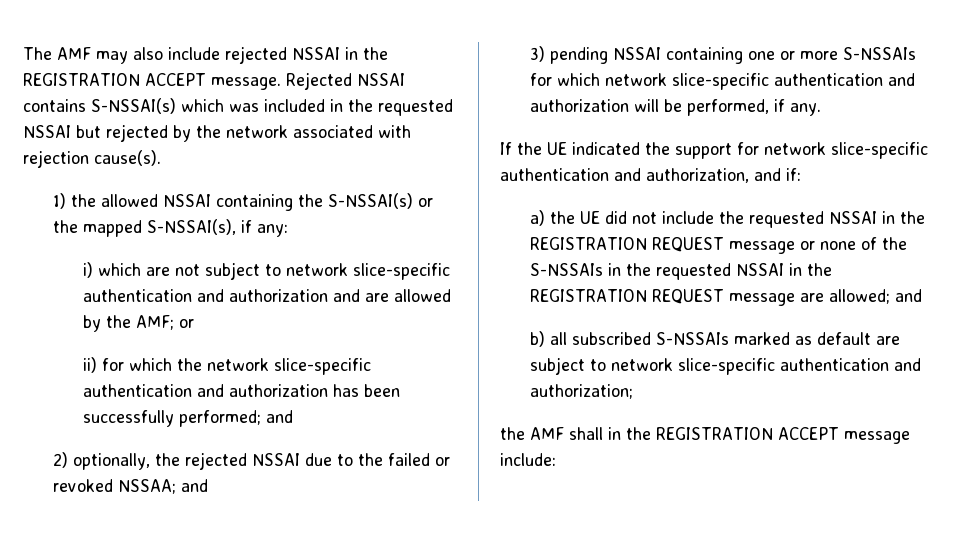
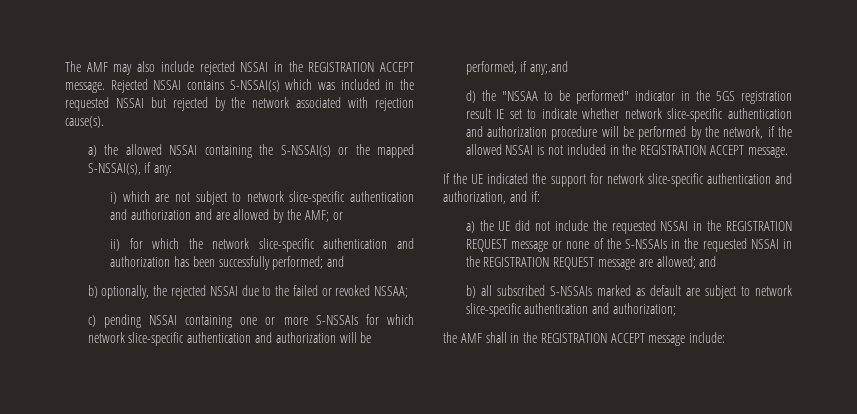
[52,193,66,209] 1) -> [87,145,97,157] a)
[52,452,68,468] 2) -> [87,285,98,298] b)
[180,479,208,492] [529,46,545,62] and // 3) -> [87,315,96,327] // c)
[789,103,821,116] any. -> [530,61,569,75] [465,90,792,104] [465,108,792,122] [465,126,792,140] [465,144,788,158] any;.and // d) the "NSSAA to be performed" indicator in the 5GS registration result IE set to indicate whether network slice-specific authentication and authorization procedure will be performed by the network, if the allowed NSSAI is not included in the REGISTRATION ACCEPT message.

